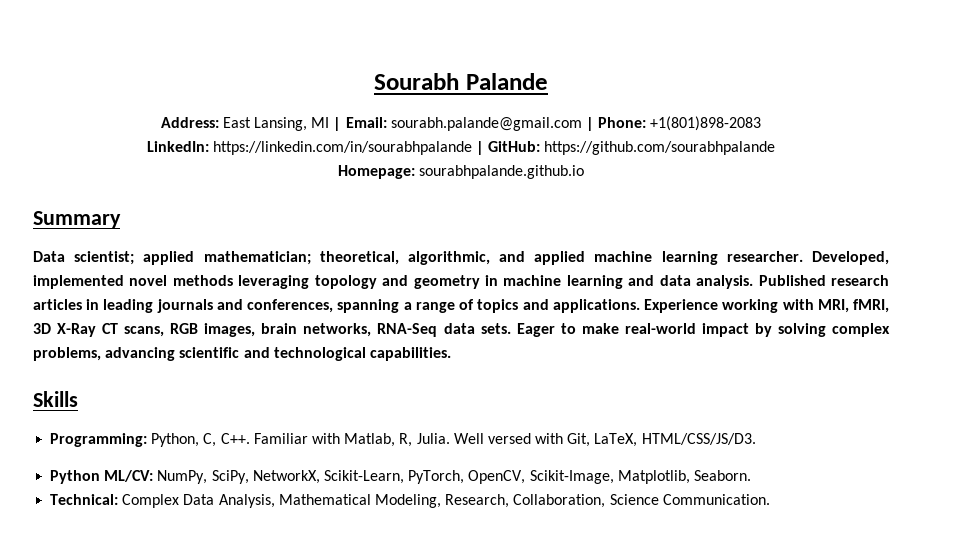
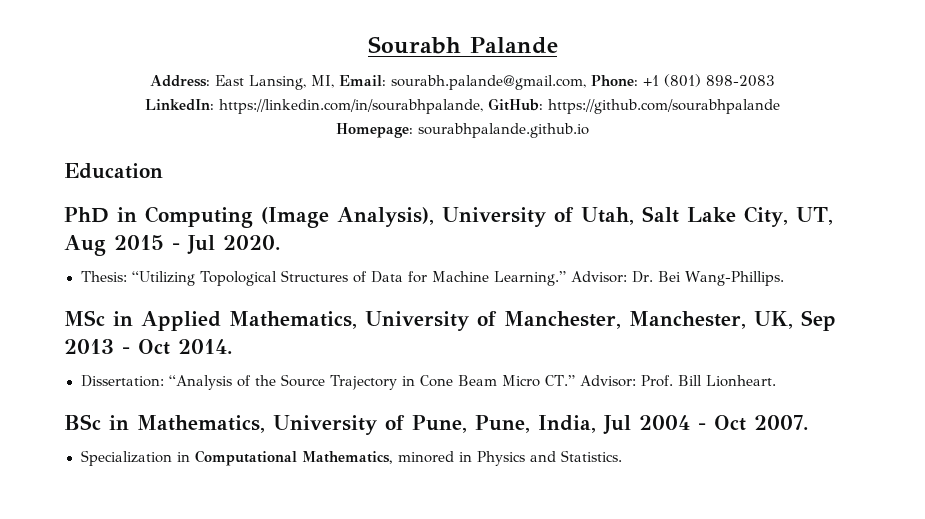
[311,116,762,131] MI | Email: sourabh.palande@gmail.com | Phone: +1(801)898-2083 -> [311,74,775,90] MI, Email: sourabh.palande@gmail.com, Phone: +1 (801) 898-2083
[212,141,484,155] https://linkedin.com/in/sourabhpalande | -> [219,99,483,114] https://linkedin.com/in/sourabhpalande,
[33,211,121,228] [33,251,889,265] [33,275,890,289] [33,299,890,313] [33,323,890,337] [33,347,451,361] [33,391,78,407] [50,433,756,447] [50,470,751,484] [50,494,770,508] Summary // Data scientist; applied mathematician; theoretical, algorithmic, and applied machine learning researcher. Developed, implemented novel methods leveraging topology and geometry in machine learning and data analysis. Published research articles in leading journals and conferences, spanning a range of topics and applications. Experience working with MRI, fMRI, 3D X-Ray CT scans, RGB images, brain networks, RNA-Seq data sets. Eager to make real-world impact by solving complex problems, advancing scientific and technological capabilities. // Skills // Programming: Python, C, C++. Familiar with Matlab, R, Julia. Well versed with Git, LaTeX, HTML/CSS/JS/D3. // Python ML/CV: NumPy, SciPy, NetworkX, Scikit-Learn, PyTorch, OpenCV, Scikit-Image, Matplotlib, Seaborn. // Technical: Complex Data Analysis, Mathematical Modeling, Research, Collaboration, Science Communication. -> [64,163,163,179] [64,206,833,228] [64,235,281,256] [80,270,785,286] [64,310,836,331] [64,339,233,355] [80,374,777,390] [64,414,809,435] [80,450,622,466] Education // PhD in Computing (Image Analysis), University of Utah, Salt Lake City, UT, Aug 2015 - Jul 2020. // Thesis: “Utilizing Topological Structures of Data for Machine Learning.” Advisor: Dr. Bei Wang-Phillips. // MSc in Applied Mathematics, University of Manchester, Manchester, UK, Sep 2013 - Oct 2014. // Dissertation: “Analysis of the Source Trajectory in Cone Beam Micro CT.” Advisor: Prof. Bill Lionheart. // BSc in Mathematics, University of Pune, Pune, India, Jul 2004 - Oct 2007. // Specialization in Computational Mathematics, minored in Physics and Statistics.

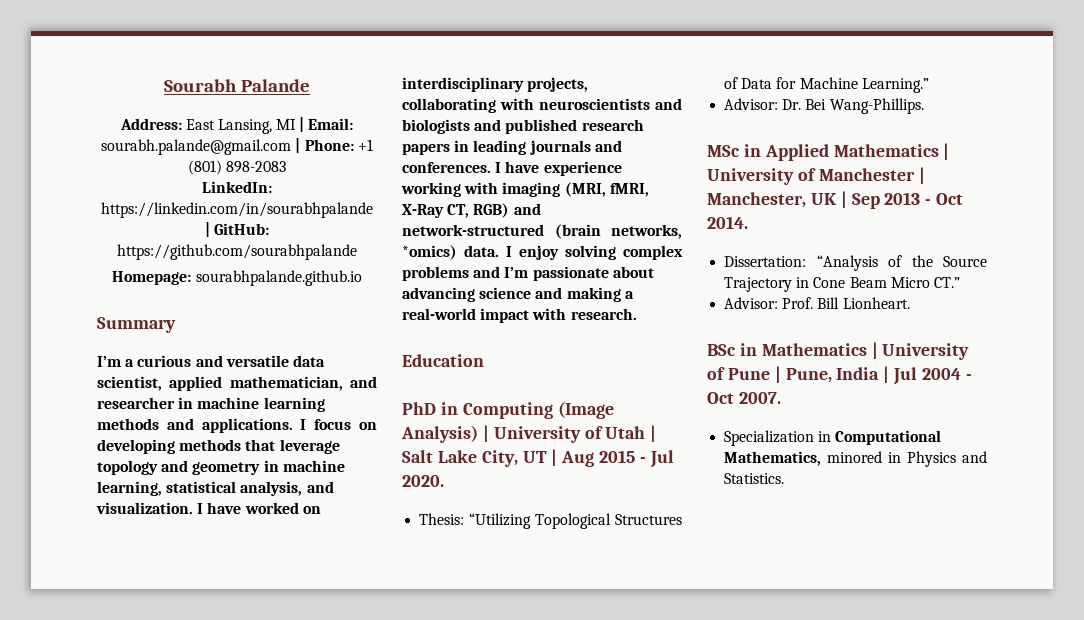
[311,75,586,90] MI, Email: sourabh.palande@gmail.com, -> [276,117,354,132] [101,138,301,155] MI | Email: sourabh.palande@gmail.com |
[219,99,483,114] https://linkedin.com/in/sourabhpalande, -> [101,202,373,218] [204,222,210,237] https://linkedin.com/in/sourabhpalande |
(589, 130) none -> [97,317,176,333] [97,355,325,367] [97,376,377,391] [97,397,325,412] [97,418,377,433] [97,439,340,454] [97,460,345,475] [97,481,334,496] [96,502,321,514] [402,77,589,92] [402,98,682,113] [402,119,644,134] [402,140,622,155] [402,161,622,176] [401,182,649,197] [402,203,541,218] [402,224,682,239] [402,245,683,260] [402,266,654,281] [402,287,634,302] [402,308,637,323] // Summary // I’m a curious and versatile data scientist, applied mathematician, and researcher in machine learning methods and applications. I focus on developing methods that leverage topology and geometry in machine learning, statistical analysis, and visualization. I have worked on interdisciplinary projects, collaborating with neuroscientists and biologists and published research papers in leading journals and conferences. I have experience working with imaging (MRI, fMRI, X-Ray CT, RGB) and network-structured (brain networks, *omics) data. I enjoy solving complex problems and I’m passionate about advancing science and making a real-world impact with research.
[337,207,634,227] Analysis), University of Utah, -> [401,425,657,443] Analysis) | University of Utah |
[795,207,833,225] UT, -> [522,449,558,466] UT |
(567, 278) none -> (929, 85) //
[229,311,793,331] Mathematics, University of Manchester, Manchester, UK, -> [833,143,950,160] [707,167,925,185] [707,191,847,208] Mathematics | University of Manchester | Manchester, UK |
(576, 380) none -> (960, 282) //
[137,415,596,435] Mathematics, University of Pune, Pune, India, -> [761,342,970,360] [707,366,890,383] Mathematics | University of Pune | Pune, India |

